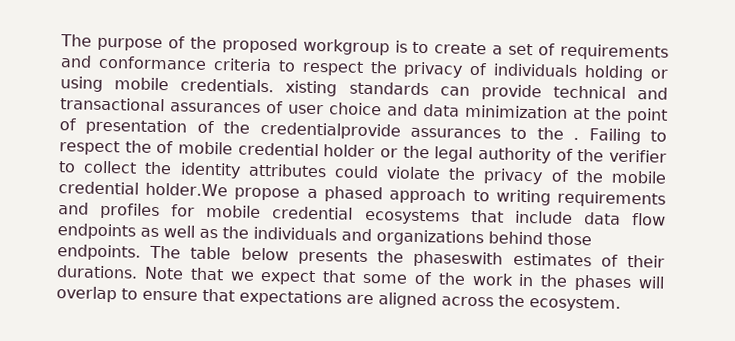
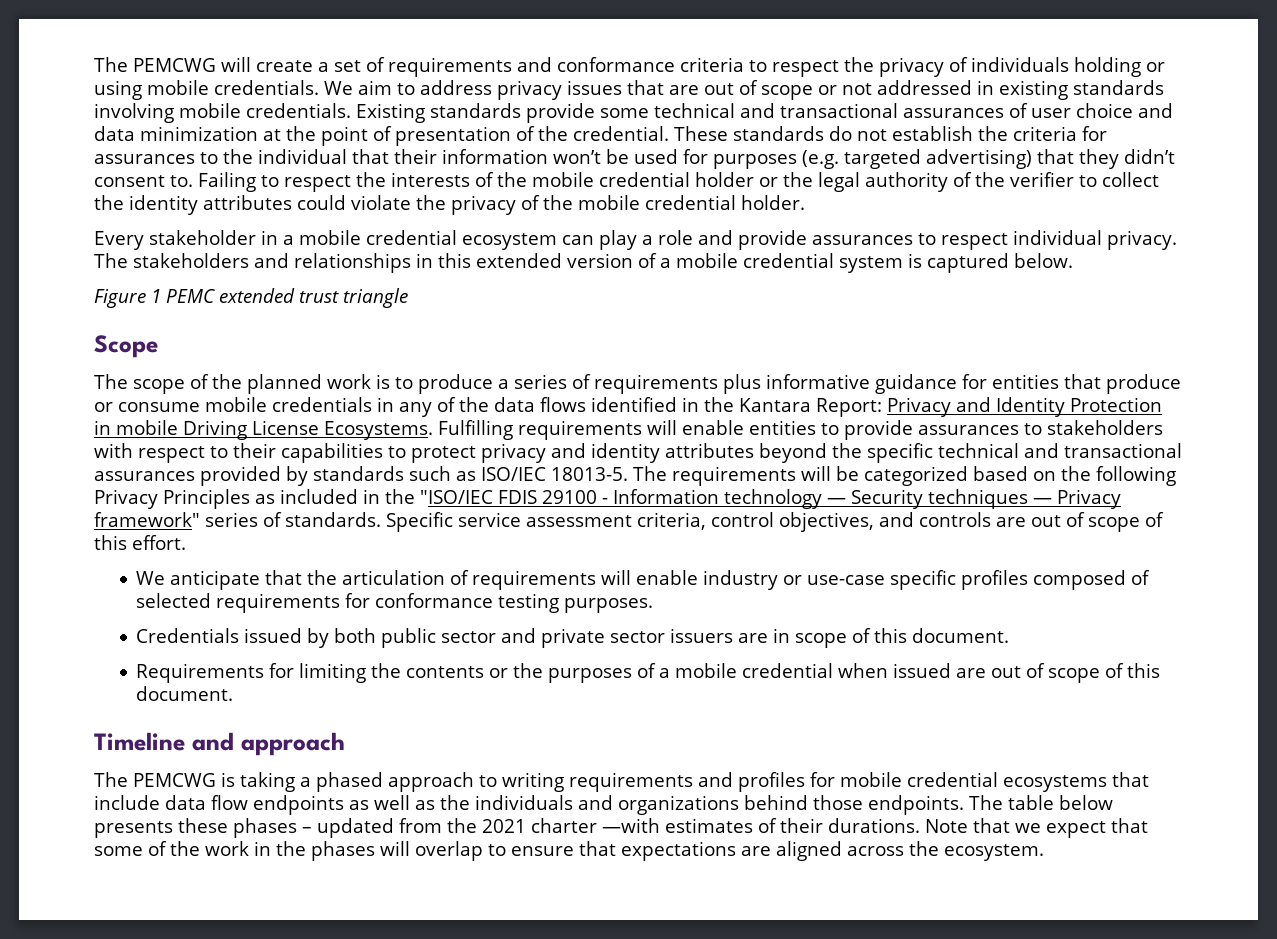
[60,34,430,56] The purpose of the proposed workgroup is to -> [94,57,251,72] The PEMCWG will
[285,80,542,101] xisting standards can provide -> [324,80,1164,100] [94,103,649,123] We aim to address privacy issues that are out of scope or not addressed in existing standards involving mobile credentials. Existing standards provide some
[259,121,580,141] credentialprovide assurances to the . -> [573,126,1107,141] [94,149,1175,169] [94,175,193,187] credential. These standards do not establish the criteria for assurances to the individual that their information won’t be used for purposes (e.g. targeted advertising) that they didn’t consent to.
[156,140,174,154] of -> [391,172,527,187] interests of the
[145,182,301,201] holder.We propose -> [741,195,805,210] [94,230,1177,250] [94,253,1073,273] [94,288,408,308] [94,335,158,358] [94,374,1181,394] [94,397,1162,417] [94,420,1163,440] [94,443,1182,463] [94,466,1176,486] [94,489,1121,509] [94,512,1164,532] [94,535,186,550] [136,570,1151,590] [136,593,654,613] [136,628,1010,648] [136,663,1161,683] [136,686,234,701] [94,732,345,756] [94,772,295,792] holder. // Every stakeholder in a mobile credential ecosystem can play a role and provide assurances to respect individual privacy. The stakeholders and relationships in this extended version of a mobile credential system is captured below. // Figure 1 PEMC extended trust triangle // Scope // The scope of the planned work is to produce a series of requirements plus informative guidance for entities that produce or consume mobile credentials in any of the data flows identified in the Kantara Report: Privacy and Identity Protection in mobile Driving License Ecosystems. Fulfilling requirements will enable entities to provide assurances to stakeholders with respect to their capabilities to protect privacy and identity attributes beyond the specific technical and transactional assurances provided by standards such as ISO/IEC 18013-5. The requirements will be categorized based on the following Privacy Principles as included in the "ISO/IEC FDIS 29100 - Information technology — Security techniques — Privacy framework" series of standards. Specific service assessment criteria, control objectives, and controls are out of scope of this effort. // We anticipate that the articulation of requirements will enable industry or use-case specific profiles composed of selected requirements for conformance testing purposes. // Credentials issued by both public sector and private sector issuers are in scope of this document. // Requirements for limiting the contents or the purposes of a mobile credential when issued are out of scope of this document. // Timeline and approach // The PEMCWG is taking
[377,250,504,268] the phaseswith -> [178,818,660,838] these phases – updated from the 2021 charter —with

